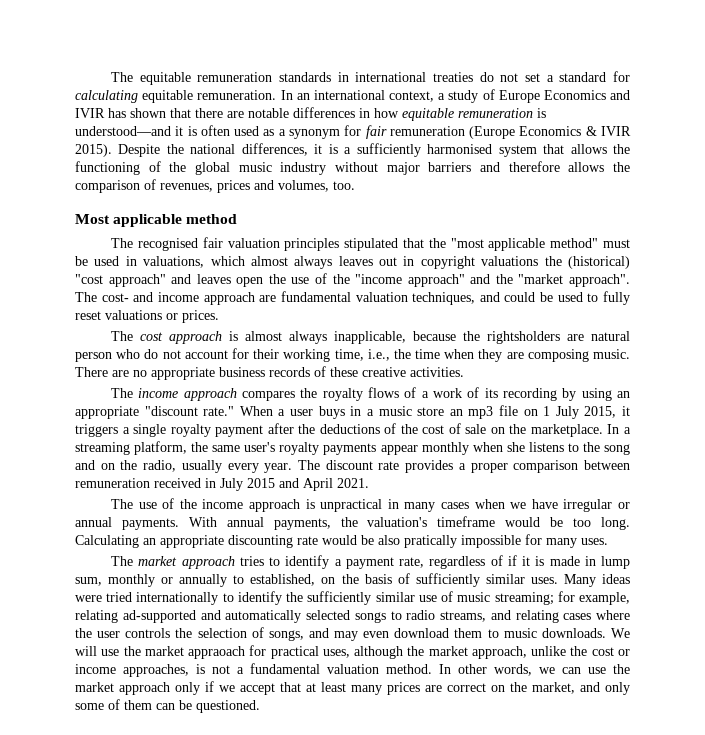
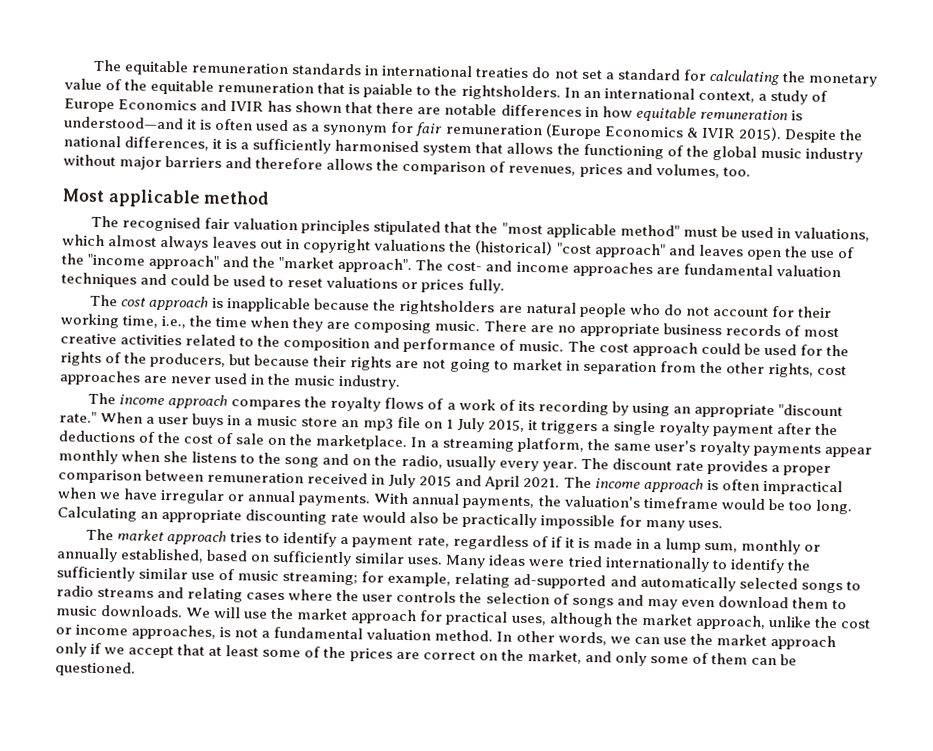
[142,90,277,103] equitable remuneration. -> [781,71,877,87] [64,78,561,101] the monetary value of the equitable remuneration that is paiable to the rightsholders.
[203,292,255,305] approach -> [571,261,653,278] approaches
[412,292,476,305] techniques, -> [61,272,137,288] techniques
[603,291,631,305] fully -> (285, 282) none
[182,310,219,323] prices. -> [421,279,505,294] prices fully.
[245,331,407,344] almost always inapplicable, -> [227,297,312,313] inapplicable
[75,352,112,362] person -> [578,302,627,318] people
[330,367,464,377] these creative activities. -> [802,327,839,338] [60,333,849,357] [60,351,847,378] [59,370,401,390] most creative activities related to the composition and performance of music. The cost approach could be used for the rights of the producers, but because their rights are not going to market in separation from the other rights, cost approaches are never used in the music industry.
[111,498,470,512] // The use of the income approach is unpractical in many cases -> [563,476,843,496] The income approach is often impractical
[361,535,457,548] be also pratically -> [409,512,538,529] also be practically
(596, 561) none -> [652,542,662,550] a
[233,573,410,586] to established, on the basis of -> [120,548,271,563] established, based on
[440,611,486,622] streams, -> [97,587,155,598] streams
[268,630,304,641] songs, -> [571,597,614,609] songs
[188,646,246,659] appraoach -> [350,609,418,625] approach
[351,685,382,695] many -> [262,646,347,659] some of the

